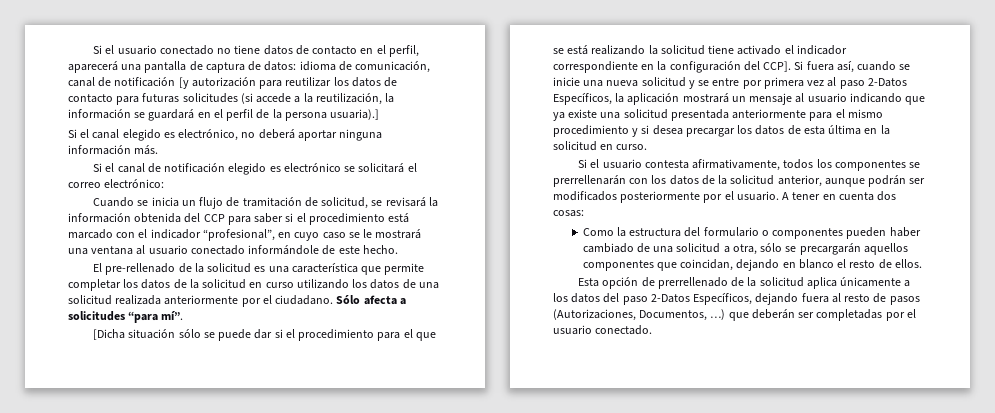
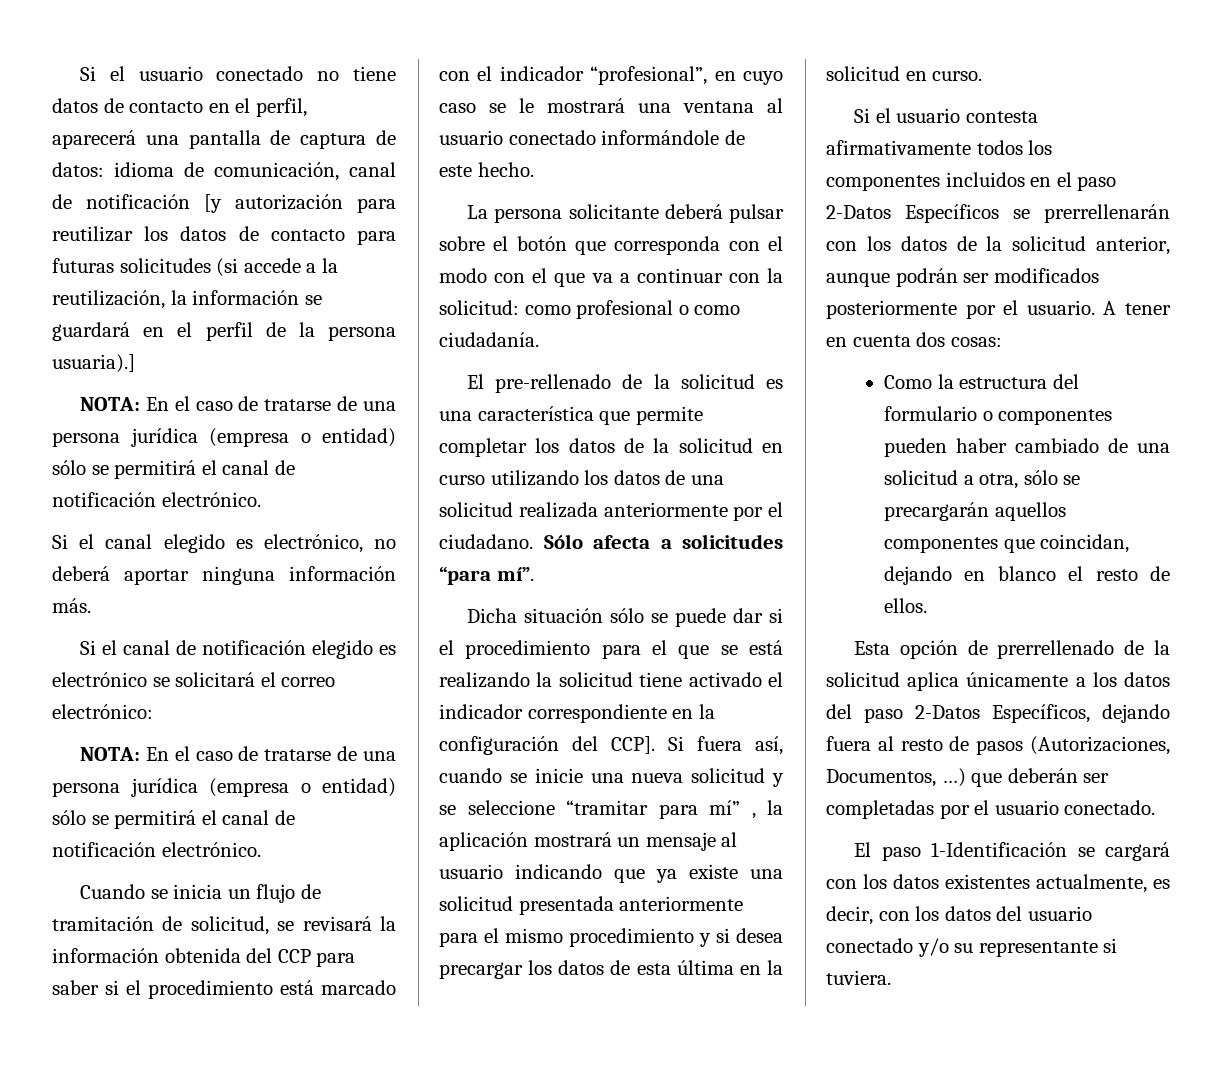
(380, 114) none -> [80,396,396,411] [52,428,396,447] [52,460,295,479] [52,492,261,507] // NOTA: En el caso de tratarse de una persona jurídica (empresa o entidad) sólo se permitirá el canal de notificación electrónico.
(165, 183) none -> [80,746,396,761] [52,778,396,797] [52,810,295,829] [52,842,261,857] // NOTA: En el caso de tratarse de una persona jurídica (empresa o entidad) sólo se permitirá el canal de notificación electrónico.
(398, 249) none -> [467,204,784,223] [439,236,783,255] [439,268,783,287] [439,300,741,319] [439,332,539,347] // La persona solicitante deberá pulsar sobre el botón que corresponda con el modo con el que va a continuar con la solicitud: como profesional o como ciudadanía.
[93,329,126,340] [Dicha -> [467,608,518,623] Dicha
[712,77,907,89] [553,93,612,105] entre por primera vez al paso 2-Datos Específicos, -> [467,800,756,819] seleccione “tramitar para mí” ,
[692,159,781,171] afirmativamente, -> [826,140,971,155] afirmativamente
(906, 165) none -> [945,172,1117,191] [826,204,999,223] incluidos en el paso 2-Datos Específicos
(653, 330) none -> [854,842,1170,861] [826,874,1170,893] [826,906,1092,925] [826,938,1118,957] [826,970,891,985] // El paso 1-Identificación se cargará con los datos existentes actualmente, es decir, con los datos del usuario conectado y/o su representante si tuviera.

